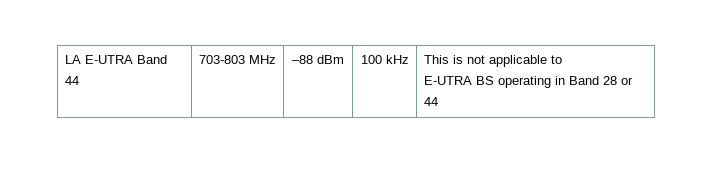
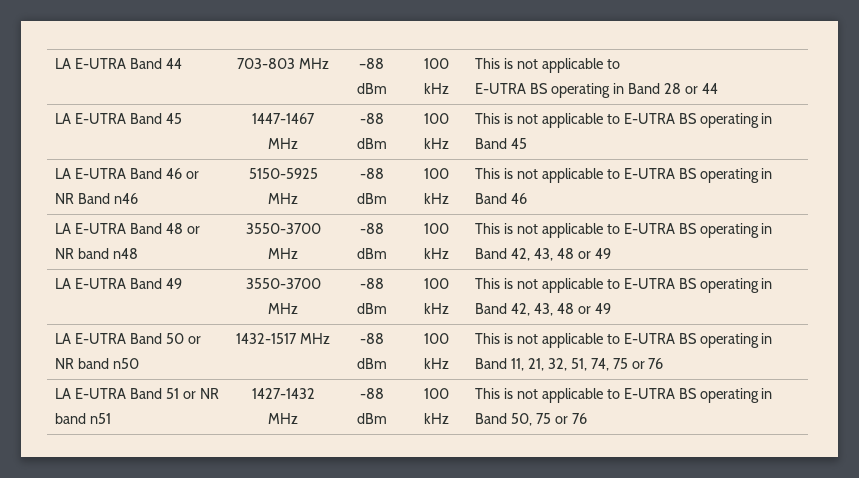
(438, 101) none -> [55,113,182,124] [252,113,315,124] [268,138,298,149] [359,113,384,124] [356,138,387,149] [423,113,449,124] [423,138,449,149] [475,113,773,128] [475,138,528,149] [55,168,199,179] [55,193,138,204] [248,168,318,179] [268,193,298,204] [359,168,384,179] [356,193,387,204] [423,168,449,179] [423,193,449,204] [475,168,773,183] [475,193,528,204] [55,223,200,234] [55,248,138,259] [245,223,321,234] [268,248,298,259] [359,223,384,234] [356,248,387,259] [423,223,449,234] [423,248,449,259] [475,223,773,238] [475,248,611,261] [55,278,182,289] [245,278,321,289] [268,303,298,314] [359,278,384,289] [356,303,387,314] [423,278,449,289] [423,303,449,314] [475,278,773,293] [475,303,611,316] [55,333,201,344] [55,358,139,369] [236,333,330,344] [359,333,384,344] [356,358,387,369] [423,333,449,344] [423,358,449,369] [475,333,773,348] [475,358,664,371] [55,388,219,399] [55,413,112,424] [251,388,315,399] [268,413,298,424] [359,388,384,399] [356,413,387,424] [423,388,449,399] [423,413,449,424] [475,388,773,403] [475,413,587,426] // LA E-UTRA Band 45 | 1447-1467 MHz | -88 dBm | 100 kHz | This is not applicable to E-UTRA BS operating in Band 45 // LA E-UTRA Band 46 or NR Band n46 | 5150-5925 MHz | -88 dBm | 100 kHz | This is not applicable to E-UTRA BS operating in Band 46 // LA E-UTRA Band 48 or NR band n48 | 3550-3700 MHz | -88 dBm | 100 kHz | This is not applicable to E-UTRA BS operating in Band 42, 43, 48 or 49 // LA E-UTRA Band 49 | 3550-3700 MHz | -88 dBm | 100 kHz | This is not applicable to E-UTRA BS operating in Band 42, 43, 48 or 49 // LA E-UTRA Band 50 or NR band n50 | 1432-1517 MHz | -88 dBm | 100 kHz | This is not applicable to E-UTRA BS operating in Band 11, 21, 32, 51, 74, 75 or 76 // LA E-UTRA Band 51 or NR band n51 | 1427-1432 MHz | -88 dBm | 100 kHz | This is not applicable to E-UTRA BS operating in Band 50, 75 or 76

